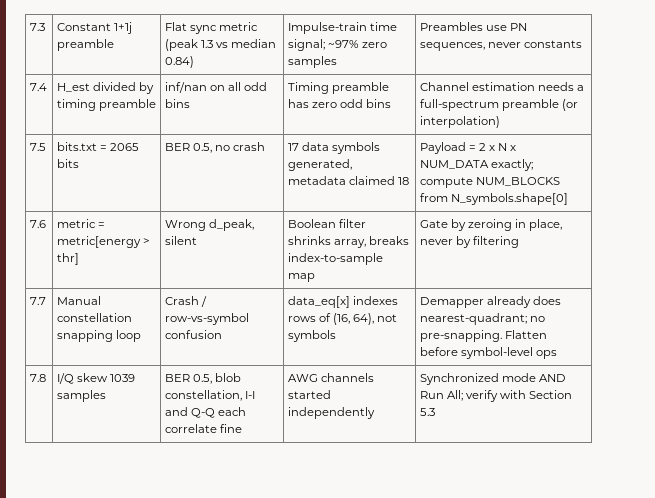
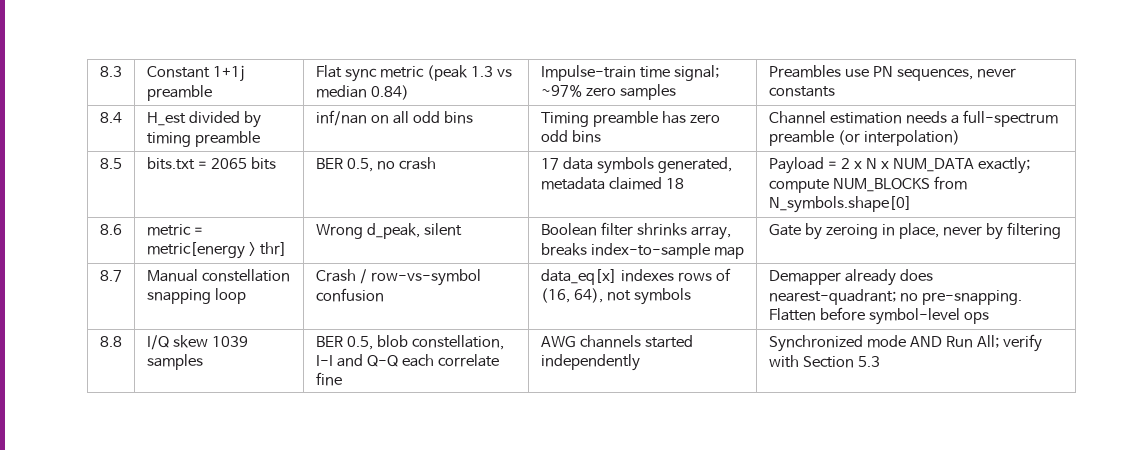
[29,23,45,31] 7.3 -> [99,66,122,77] 8.3
[29,83,47,91] 7.4 -> [99,112,122,123] 8.4
[29,143,46,151] 7.5 -> [99,158,122,169] 8.5
[29,220,46,228] 7.6 -> [99,224,122,235] 8.6
[29,297,46,305] 7.7 -> [99,270,122,282] 8.7
[29,374,46,382] 7.8 -> [99,336,122,347] 8.8

